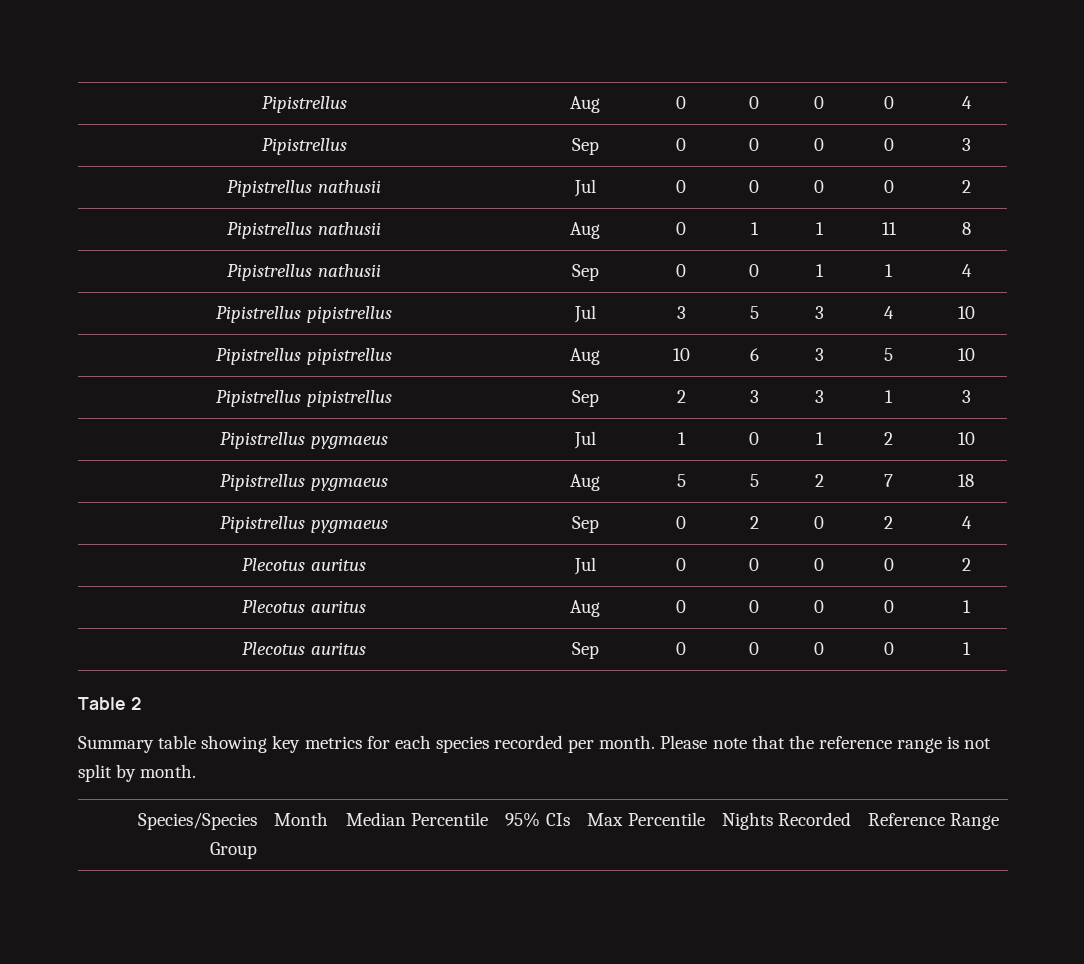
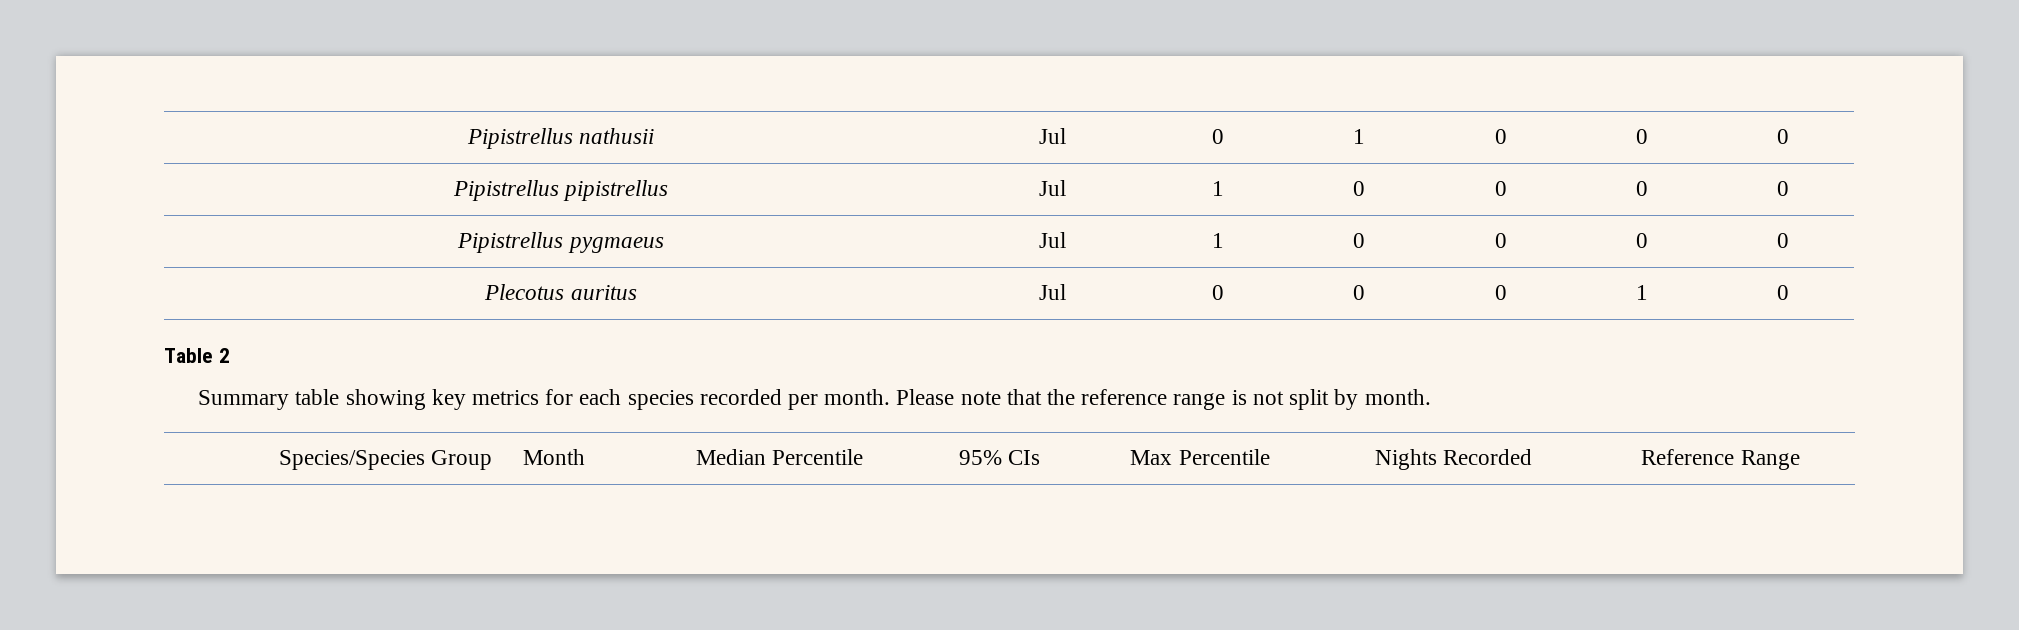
[261,96,347,113] [570,96,600,113] [676,96,686,109] [749,96,759,109] [814,96,824,109] [883,96,894,109] [961,96,972,109] [261,138,347,155] [571,138,599,155] [676,138,686,151] [749,138,759,151] [814,138,824,151] [883,138,894,151] [961,138,971,151] [227,180,381,197] [573,179,596,197] [676,180,686,193] [749,180,759,193] [814,180,824,193] [883,180,894,193] [961,180,971,193] [227,222,381,239] [570,222,600,239] [676,222,686,235] [750,222,759,235] [815,222,824,235] [881,222,897,235] [961,222,971,235] [227,264,381,281] [571,264,599,281] [676,264,686,277] [749,264,759,277] [815,264,824,277] [885,264,893,277] [961,264,972,277] [216,306,392,323] [573,305,596,323] [676,306,686,319] [749,306,759,319] [814,306,824,319] [884,306,894,319] [957,306,975,319] [216,348,392,365] [570,348,600,365] [672,348,690,361] [749,348,759,361] [814,348,824,361] [884,348,893,361] [957,348,975,361] [216,390,392,407] [571,390,599,407] [676,390,686,403] [749,390,759,403] [814,390,824,403] [885,390,893,403] [961,390,971,403] Pipistrellus | Aug | 0 | 0 | 0 | 0 | 4 // Pipistrellus | Sep | 0 | 0 | 0 | 0 | 3 // Pipistrellus nathusii | Jul | 0 | 0 | 0 | 0 | 2 // Pipistrellus nathusii | Aug | 0 | 1 | 1 | 11 | 8 // Pipistrellus nathusii | Sep | 0 | 0 | 1 | 1 | 4 // Pipistrellus pipistrellus | Jul | 3 | 5 | 3 | 4 | 10 // Pipistrellus pipistrellus | Aug | 10 | 6 | 3 | 5 | 10 // Pipistrellus pipistrellus | Sep | 2 | 3 | 3 | 1 | 3 -> [466,128,655,149] [1038,128,1066,144] [1211,129,1224,144] [1353,129,1365,144] [1494,129,1507,144] [1636,129,1648,144] [1777,129,1789,144] [452,180,669,201] [1038,180,1066,196] [1211,181,1224,196] [1353,181,1365,196] [1494,181,1507,196] [1636,181,1648,196] [1777,181,1789,196] Pipistrellus nathusii | Jul | 0 | 1 | 0 | 0 | 0 // Pipistrellus pipistrellus | Jul | 1 | 0 | 0 | 0 | 0
[815,432,824,445] [884,432,893,445] [957,432,975,445] [220,474,388,491] [570,474,600,491] [676,474,686,487] [749,474,759,487] [814,474,824,487] [884,474,893,487] [958,474,974,487] [220,516,388,533] [571,516,599,533] [676,516,686,529] [749,516,759,529] [814,516,824,529] [884,516,893,529] [961,516,972,529] 1 | 2 | 10 // Pipistrellus pygmaeus | Aug | 5 | 5 | 2 | 7 | 18 // Pipistrellus pygmaeus | Sep | 0 | 2 | 0 | 2 | 4 -> [1494,233,1507,248] [1636,233,1648,248] [1777,233,1789,248] 0 | 0 | 0
[883,558,894,571] [961,558,971,571] [242,600,366,613] [570,600,600,617] [676,600,686,613] [749,600,759,613] [814,600,824,613] [883,600,894,613] [962,600,971,613] [242,642,366,655] [571,642,599,659] [676,642,686,655] [749,642,759,655] [814,642,824,655] [883,642,894,655] [962,642,971,655] 0 | 2 // Plecotus auritus | Aug | 0 | 0 | 0 | 0 | 1 // Plecotus auritus | Sep | 0 | 0 | 0 | 0 | 1 -> [1636,285,1648,300] [1777,285,1789,300] 1 | 0

